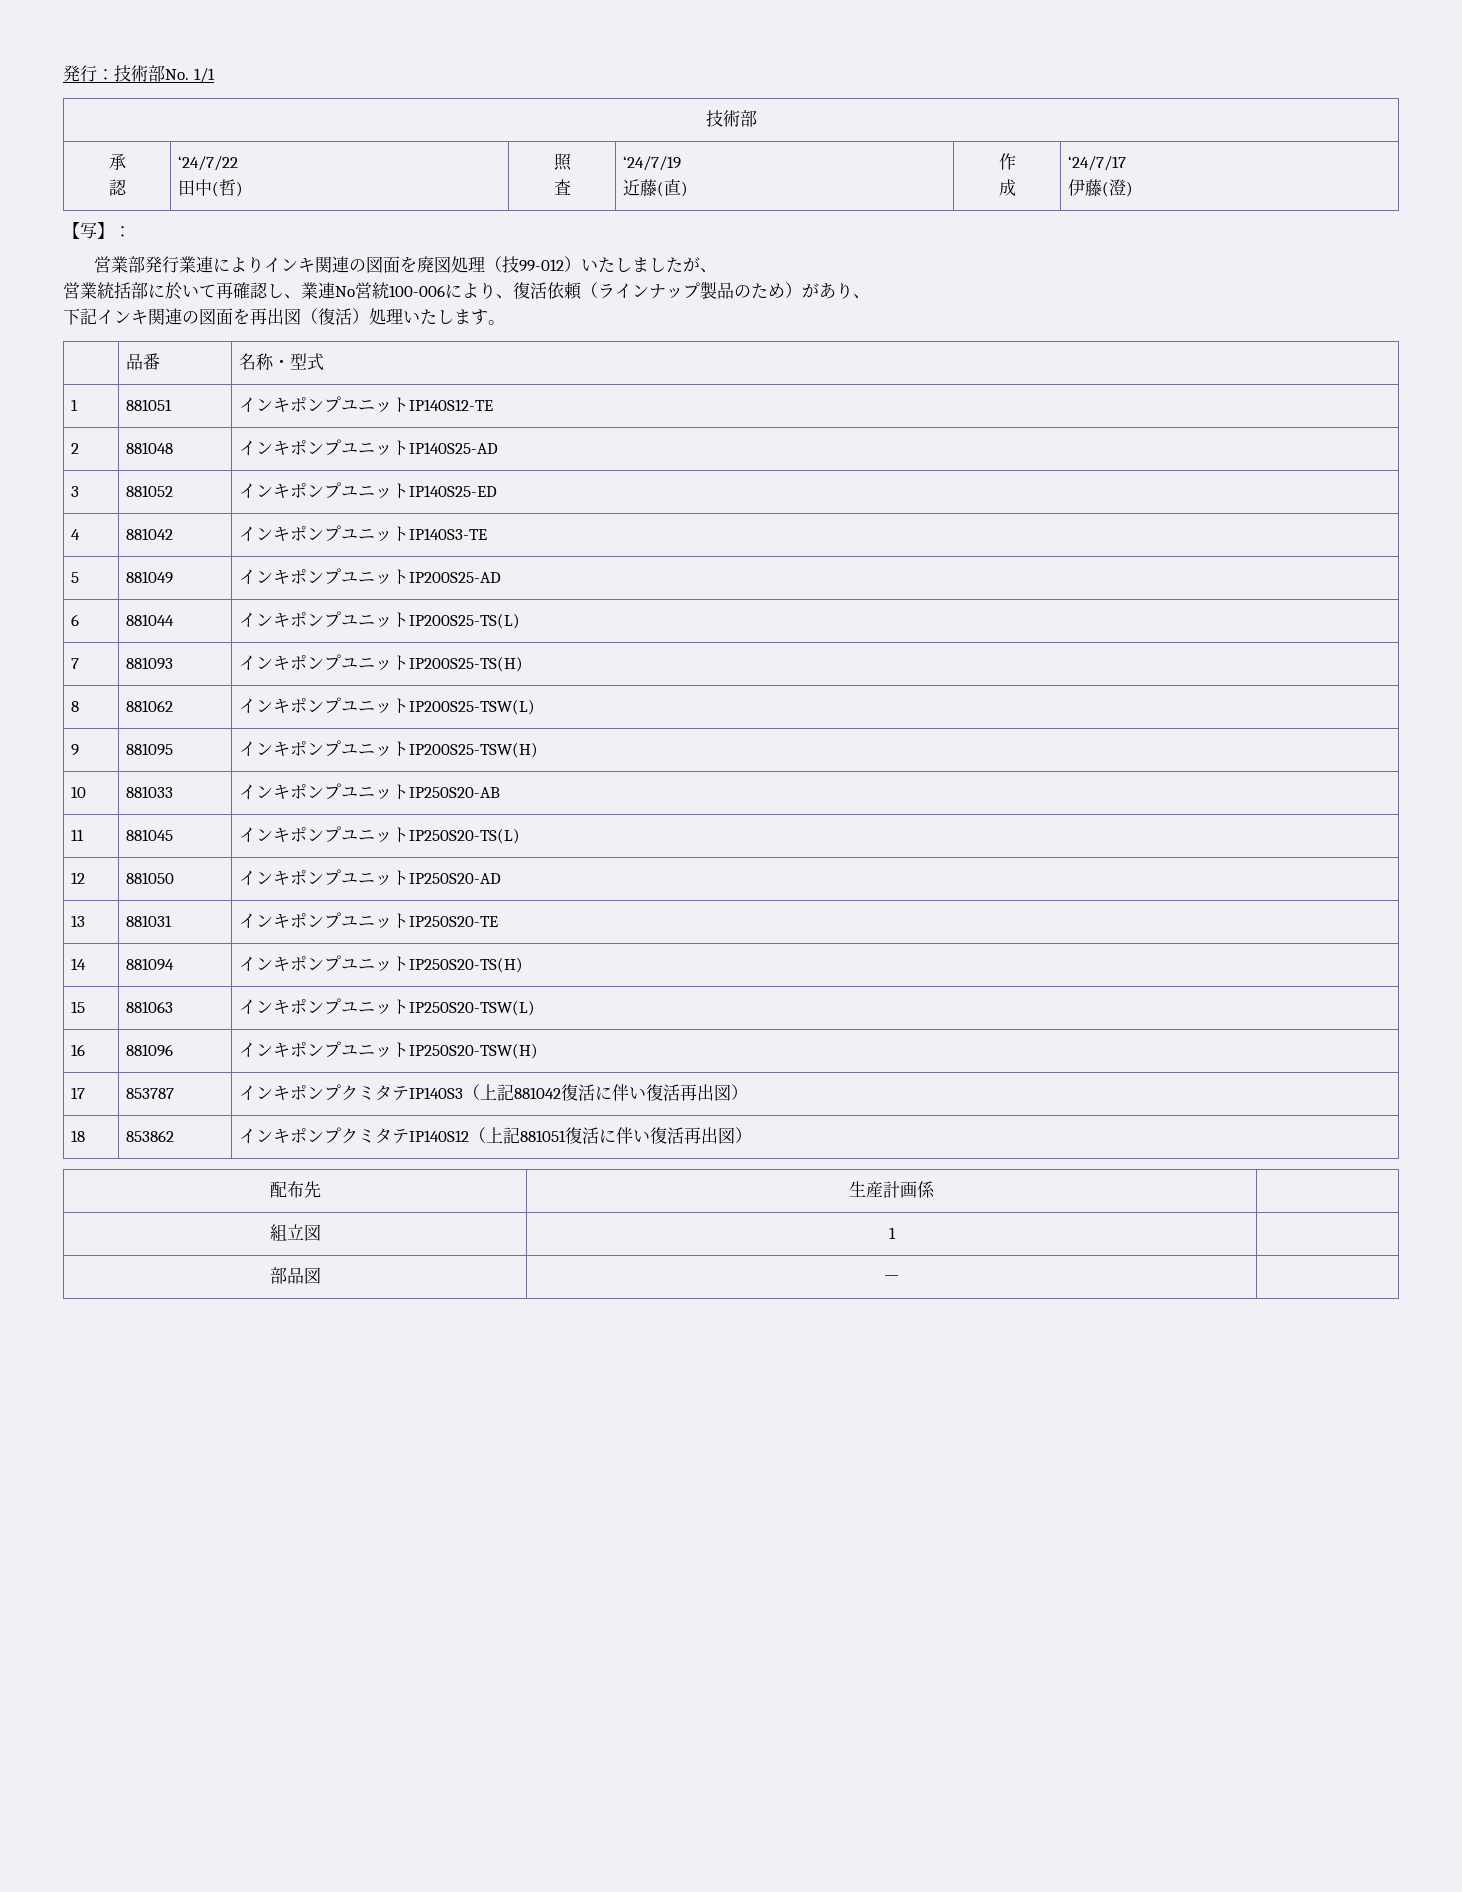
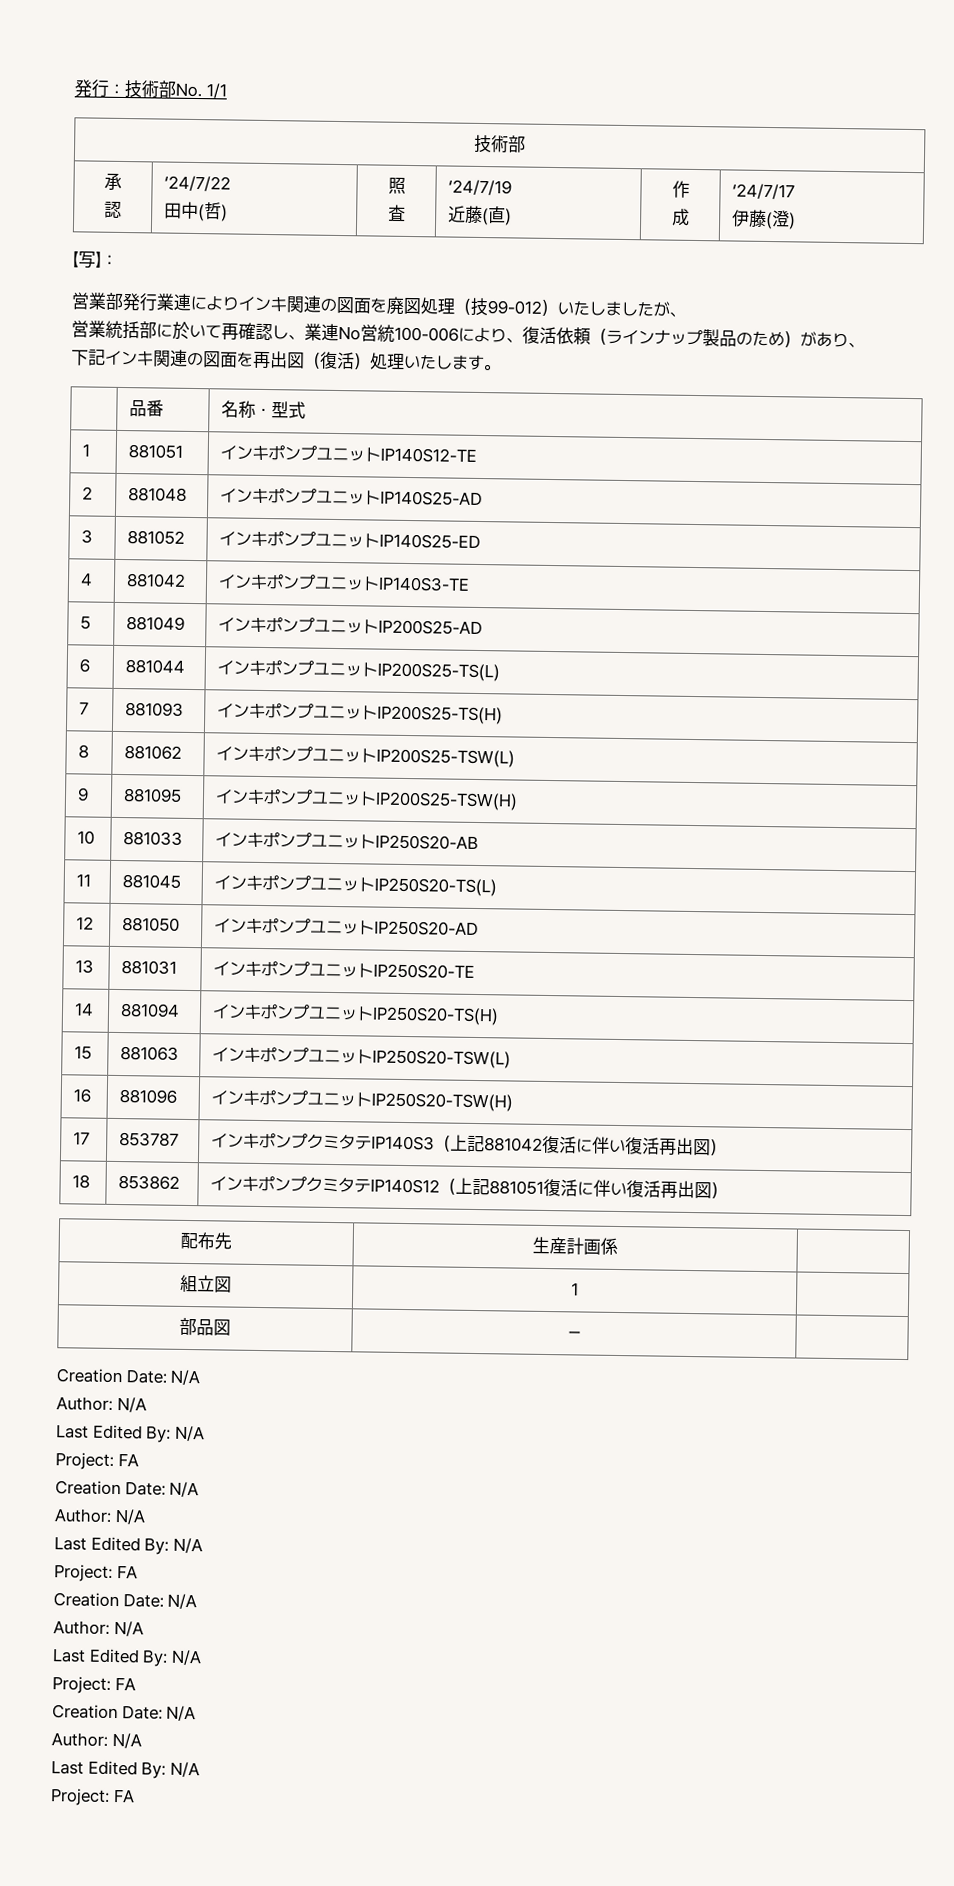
(900, 1278) none -> [56,1368,202,1386] [56,1396,147,1413] [56,1424,205,1443] [55,1452,139,1470] [55,1480,200,1498] [54,1508,146,1525] [54,1536,203,1555] [54,1564,138,1582] [53,1592,198,1610] [53,1620,144,1637] [52,1648,202,1667] [52,1676,136,1694] [52,1704,197,1722] [51,1732,142,1749] [51,1760,200,1779] [50,1788,135,1806] // Creation Date: N/A // Author: N/A // Last Edited By: N/A // Project: FA // Creation Date: N/A // Author: N/A // Last Edited By: N/A // Project: FA // Creation Date: N/A // Author: N/A // Last Edited By: N/A // Project: FA // Creation Date: N/A // Author: N/A // Last Edited By: N/A // Project: FA

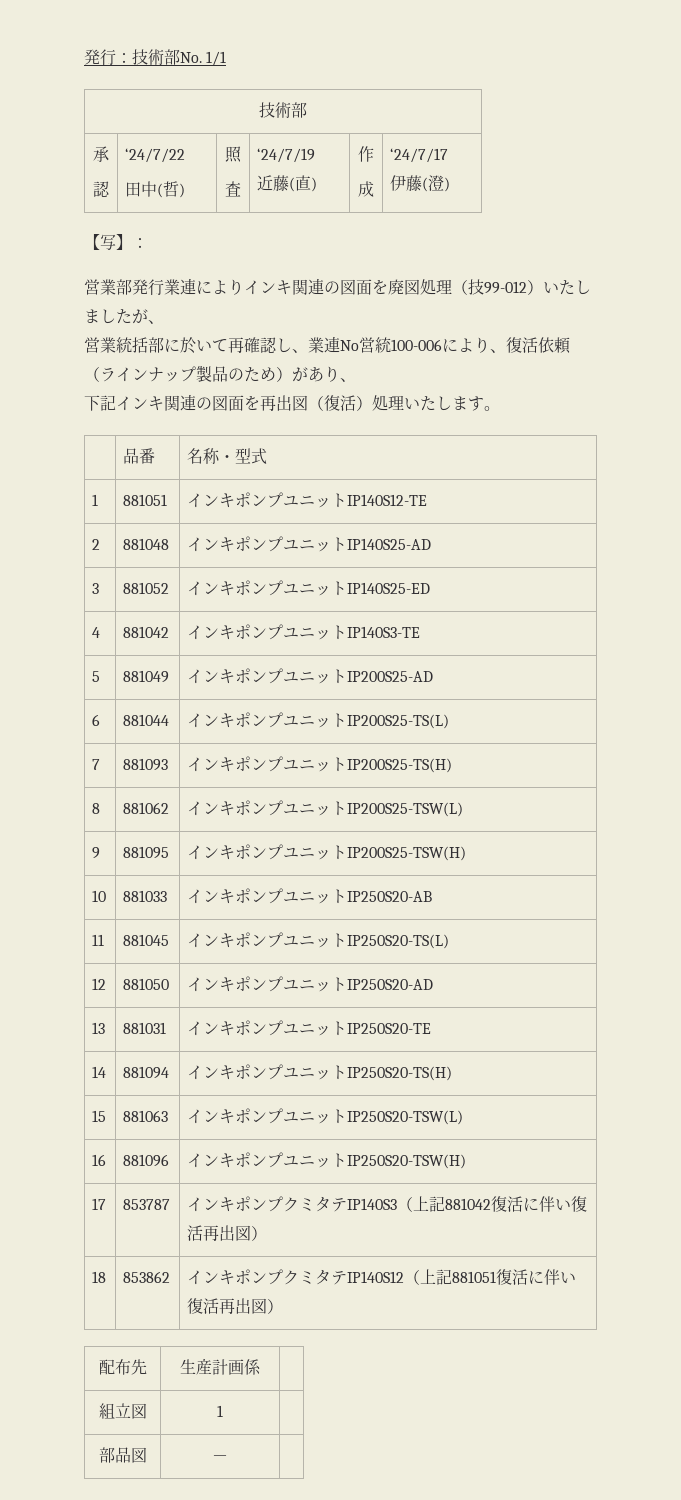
[56,1368,202,1386] [56,1396,147,1413] [56,1424,205,1443] [55,1452,139,1470] [55,1480,200,1498] [54,1508,146,1525] [54,1536,203,1555] [54,1564,138,1582] [53,1592,198,1610] [53,1620,144,1637] [52,1648,202,1667] [52,1676,136,1694] [52,1704,197,1722] [51,1732,142,1749] [51,1760,200,1779] [50,1788,135,1806] // Creation Date: N/A // Author: N/A // Last Edited By: N/A // Project: FA // Creation Date: N/A // Author: N/A // Last Edited By: N/A // Project: FA // Creation Date: N/A // Author: N/A // Last Edited By: N/A // Project: FA // Creation Date: N/A // Author: N/A // Last Edited By: N/A // Project: FA -> (228, 1458) none

